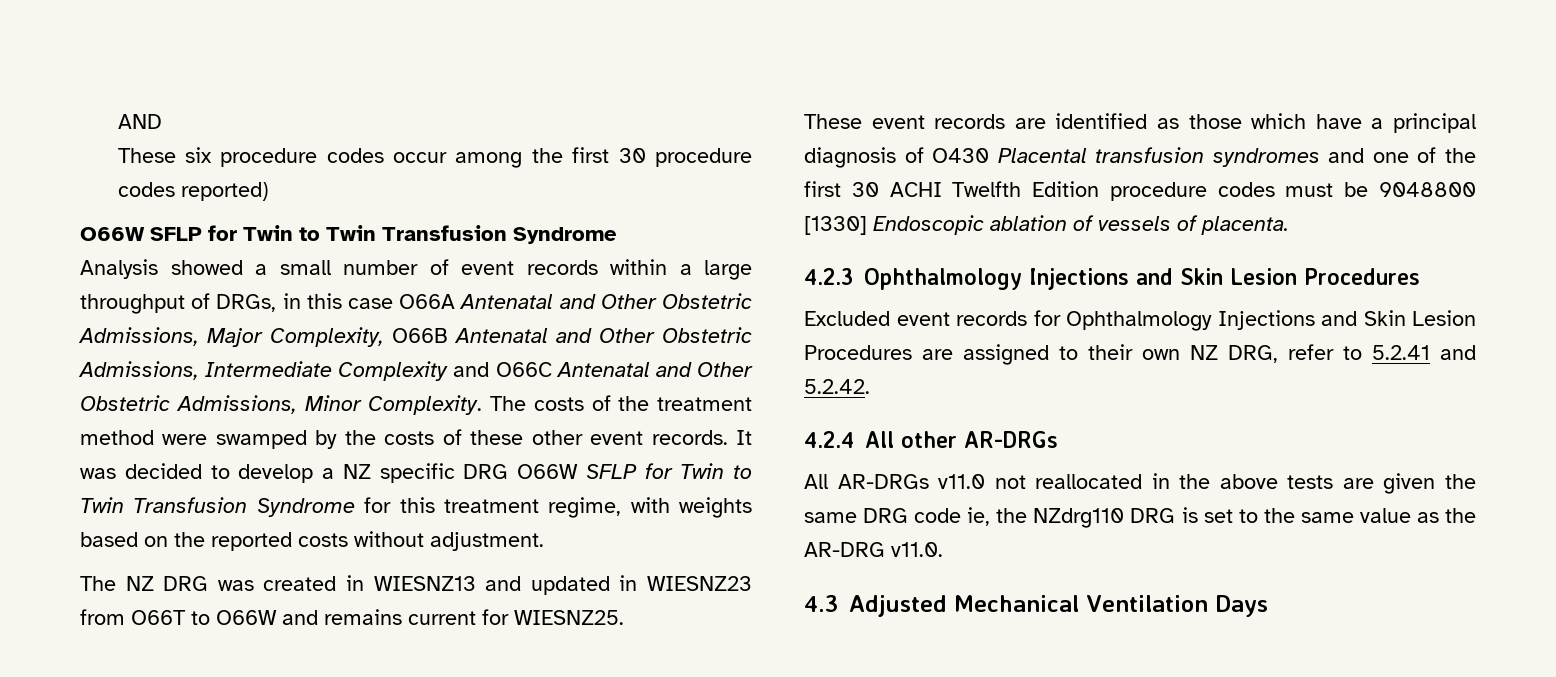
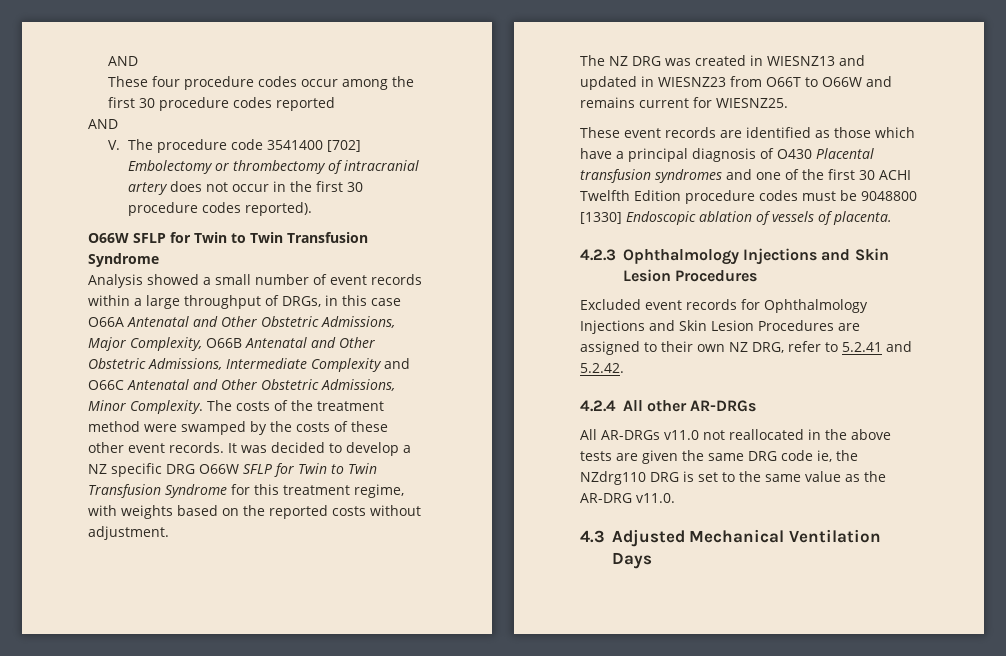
[184,147,212,163] six -> [152,76,181,87] four
[180,182,269,201] reported) -> [276,97,336,111] [88,119,118,129] [108,139,362,153] [128,160,420,174] [128,181,364,195] [128,202,313,216] reported // AND // V. The procedure code 3541400 [702] Embolectomy or thrombectomy of intracranial artery does not occur in the first 30 procedure codes reported).

